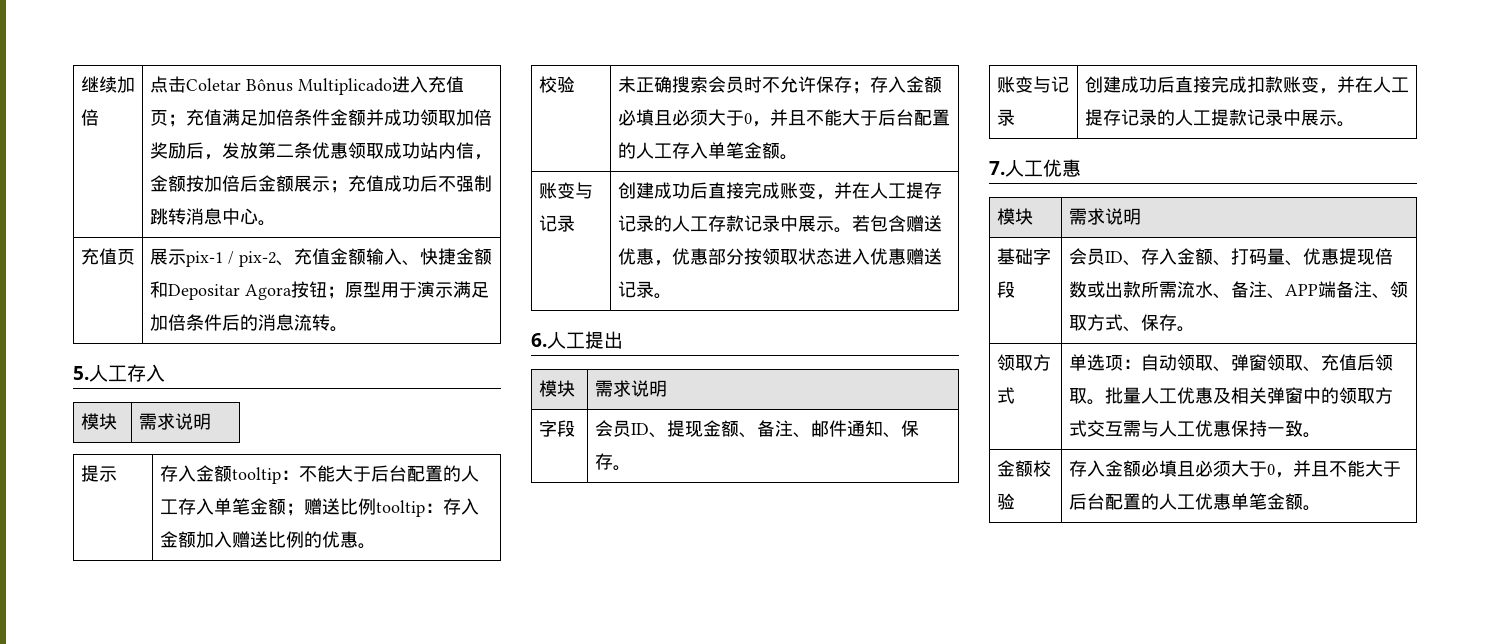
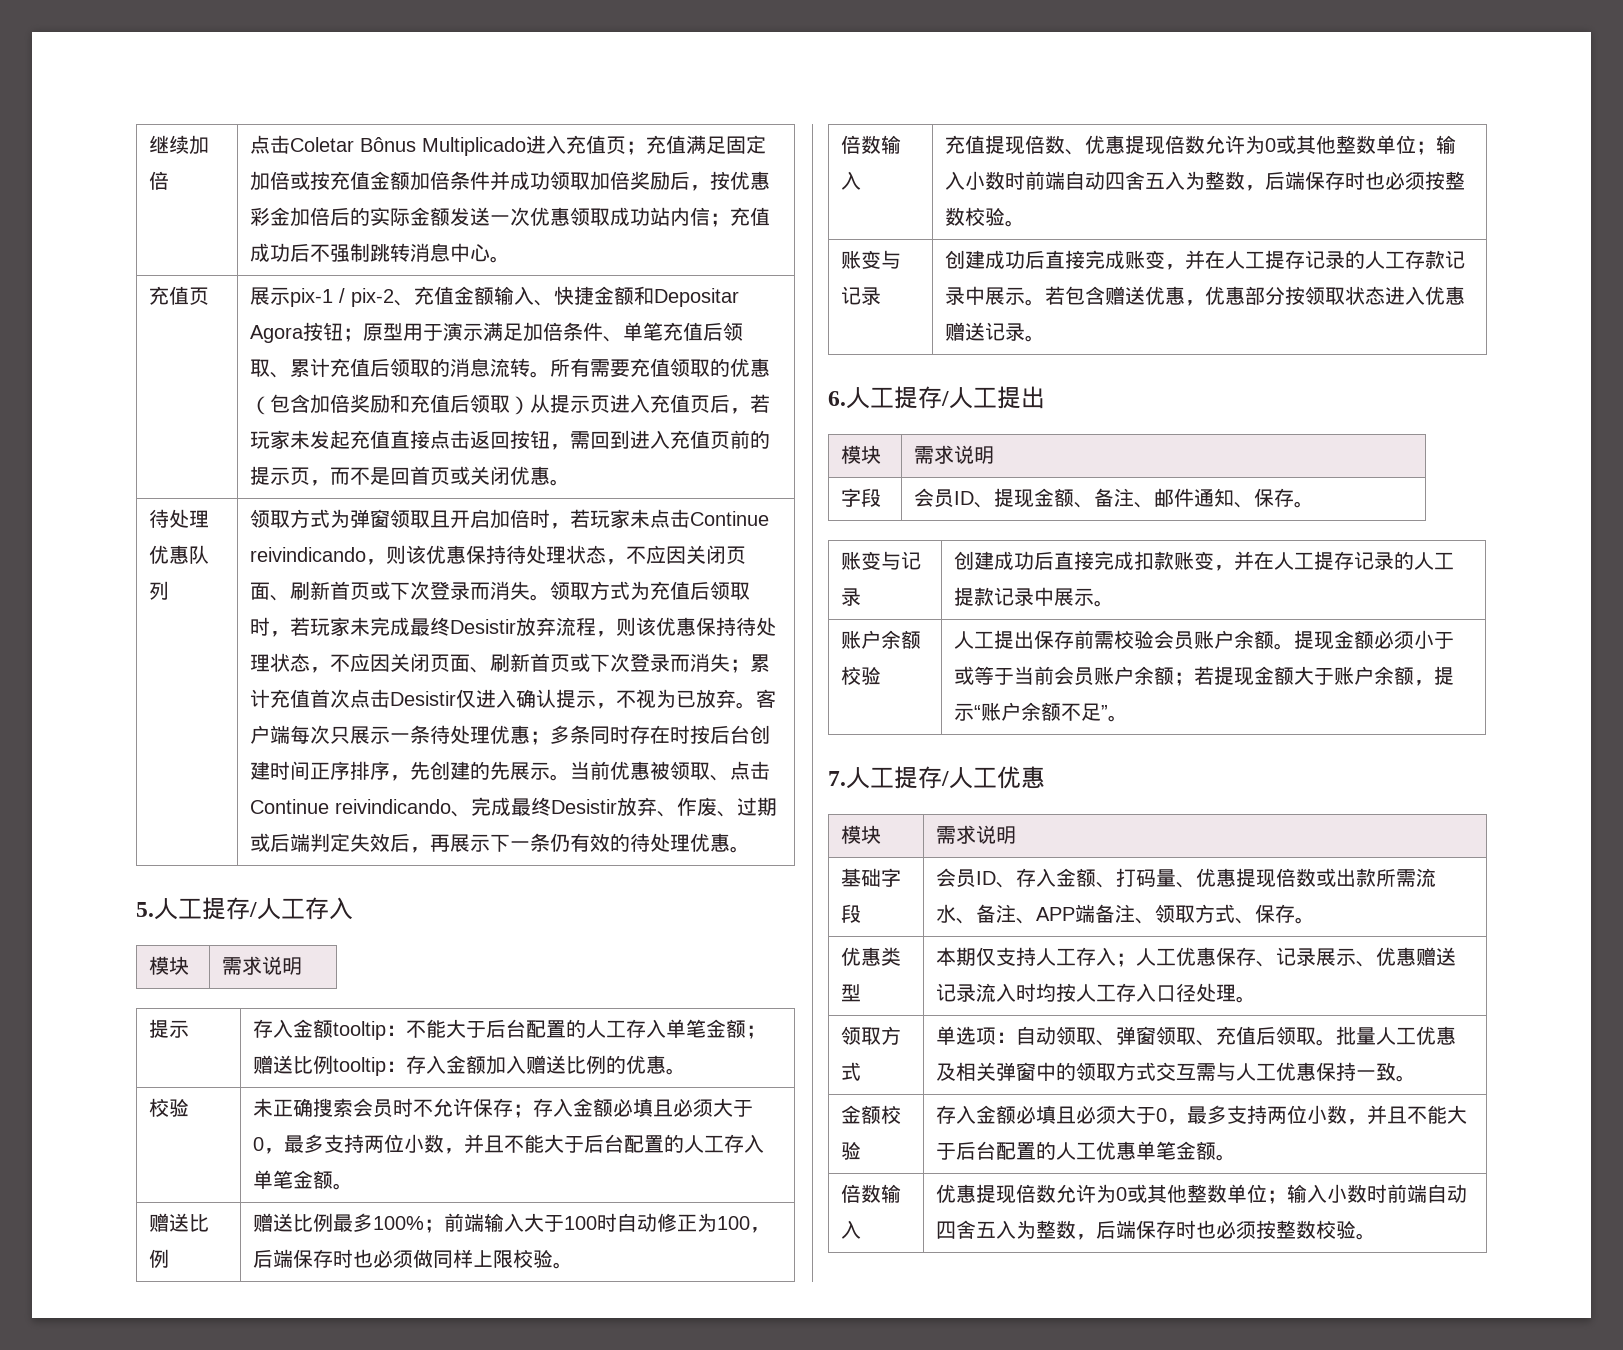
[257,109,366,126] 加倍条件金额 -> [725,135,766,154] [249,171,490,191] 固定加倍或按充值金额加倍条件
[221,142,312,159] 发放第二条 -> [709,171,770,190] [249,207,530,227] 按优惠彩金加倍后的实际金额发送一次
[473,154,492,160] [149,175,330,192] ，金额按加倍后金额展示 -> (710, 216) none
[221,314,330,331] 后的消息流转 -> [602,322,743,342] [249,358,770,378] [249,394,770,415] [249,430,770,450] [249,466,570,486] [148,509,209,528] [148,545,209,564] [148,581,169,600] [249,509,769,529] [249,545,746,565] [249,581,750,601] [249,617,776,637] [249,653,770,673] [249,689,776,709] [249,725,770,745] [249,761,770,781] [249,797,777,817] [249,833,730,853] 、单笔充值后领取、累计充值后领取的消息流转。所有需要充值领取的优惠（包含加倍奖励和充值后领取）从提示页进入充值页后，若玩家未发起充值直接点击返回按钮，需回到进入充值页前的提示页，而不是回首页或关闭优惠。 // 待处理优惠队列 | 领取方式为弹窗领取且开启加倍时，若玩家未点击Continue reivindicando，则该优惠保持待处理状态，不应因关闭页面、刷新首页或下次登录而消失。领取方式为充值后领取时，若玩家未完成最终Desistir放弃流程，则该优惠保持待处理状态，不应因关闭页面、刷新首页或下次登录而消失；累计充值首次点击Desistir仅进入确认提示，不视为已放弃。客户端每次只展示一条待处理优惠；多条同时存在时按后台创建时间正序排序，先创建的先展示。当前优惠被领取、点击Continue reivindicando、完成最终Desistir放弃、作废、过期或后端判定失效后，再展示下一条仍有效的待处理优惠
(127, 373) none -> [202,897,305,920] 提存/人工
(770, 124) none -> [283,1134,464,1154] 最多支持两位小数，
(798, 157) none -> [148,1213,209,1232] [148,1249,169,1268] [252,1213,770,1233] [252,1249,573,1269] [840,135,901,154] [840,171,861,190] [944,135,1456,155] [944,171,1465,191] [944,207,1025,227] // 赠送比例 | 赠送比例最多100%；前端输入大于100时自动修正为100，后端保存时也必须做同样上限校验。 // 倍数输入 | 充值提现倍数、优惠提现倍数允许为0或其他整数单位；输入小数时前端自动四舍五入为整数，后端保存时也必须按整数校验。
(604, 340) none -> [918,386,1021,409] 存/人工提
(1355, 124) none -> [840,630,921,649] [840,666,881,685] [953,630,1454,650] [953,666,1454,686] [953,702,1128,722] // 账户余额校验 | 人工提出保存前需校验会员账户余额。提现金额必须小于或等于当前会员账户余额；若提现金额大于账户余额，提示“账户余额不足”。
(1043, 168) none -> [894,766,997,789] 提存/人工
(1195, 329) none -> [840,947,901,966] [840,984,861,1002] [935,947,1456,967] [935,983,1256,1003] // 优惠类型 | 本期仅支持人工存入；人工优惠保存、记录展示、优惠赠送记录流入时均按人工存入口径处理。
(1293, 475) none -> [1186,1105,1367,1125] 最多支持两位小数，
(1321, 508) none -> [840,1184,901,1203] [840,1220,861,1239] [935,1184,1467,1204] [935,1220,1376,1240] // 倍数输入 | 优惠提现倍数允许为0或其他整数单位；输入小数时前端自动四舍五入为整数，后端保存时也必须按整数校验。

